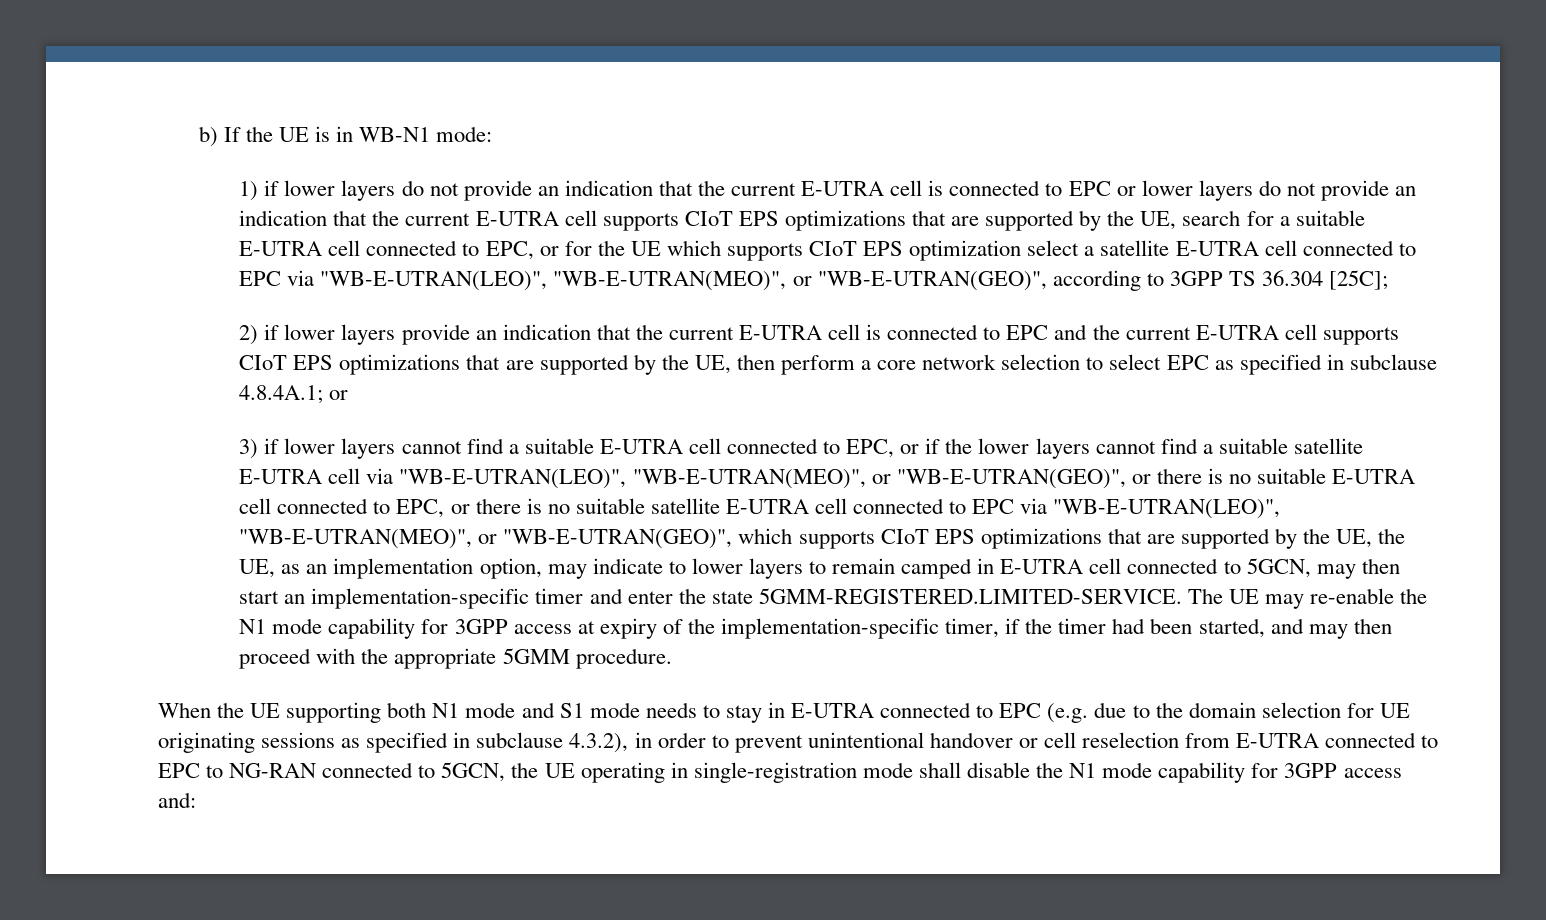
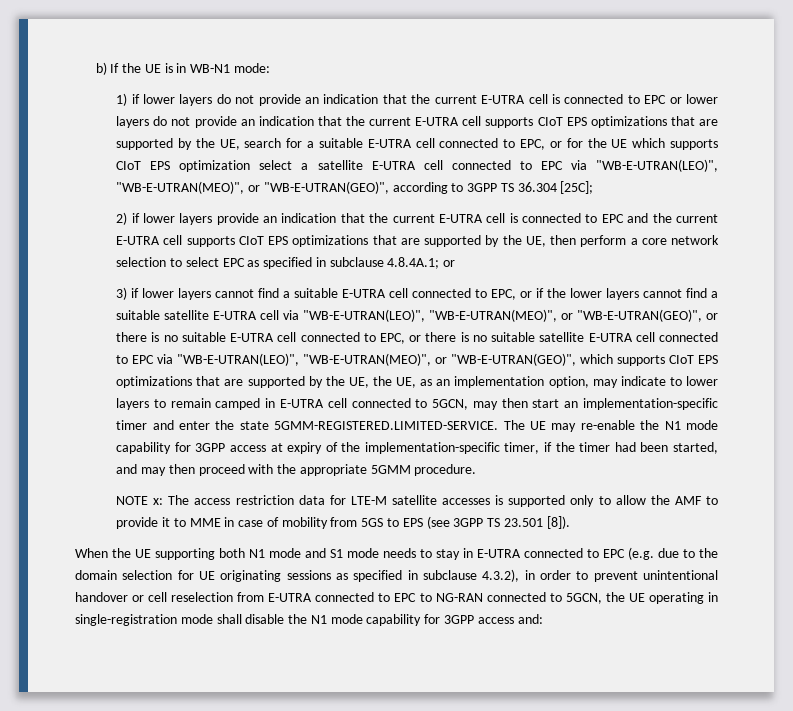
(672, 658) none -> [116,495,719,507] [116,516,570,529] // NOTE x: The access restriction data for LTE-M satellite accesses is supported only to allow the AMF to provide it to MME in case of mobility from 5GS to EPS (see 3GPP TS 23.501 [8]).

